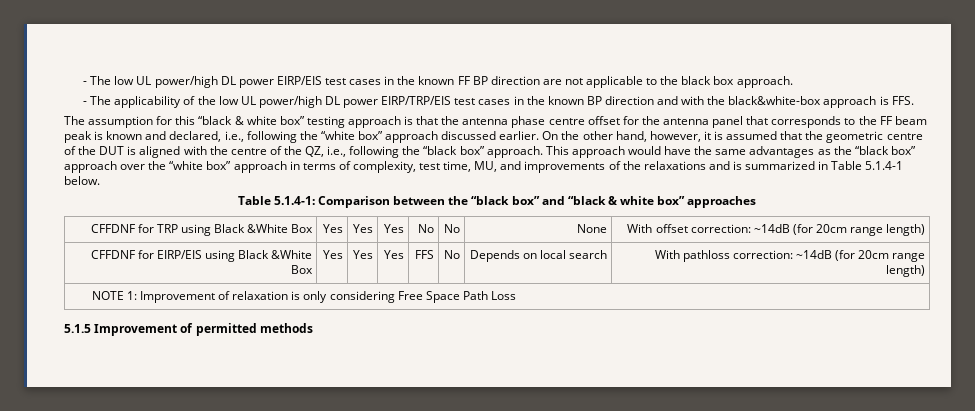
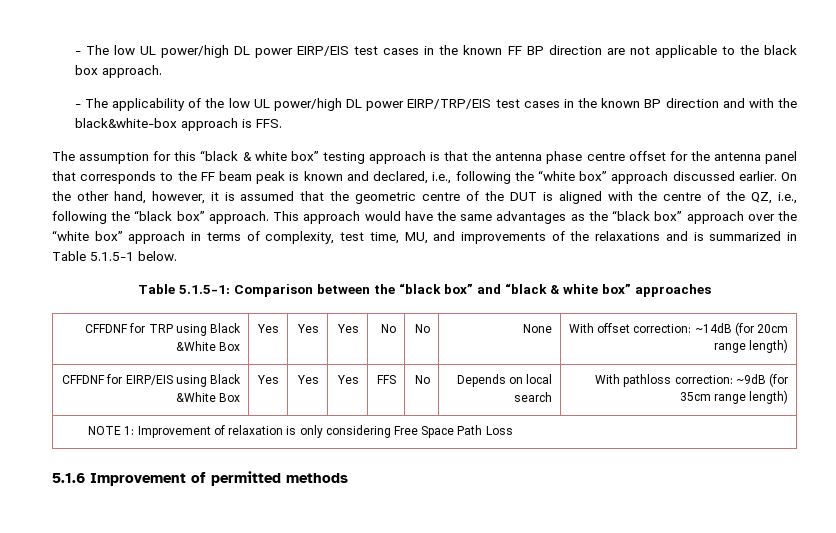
[865,161,904,170] 5.1.4-1 -> [90,252,134,261] 5.1.5-1
[273,196,315,205] 5.1.4-1: -> [179,285,230,294] 5.1.5-1:
[795,250,890,261] ~14dB (for 20cm -> [735,373,789,387] [679,392,711,401] ~9dB (for 35cm
[64,324,91,333] 5.1.5 -> [52,473,85,483] 5.1.6

